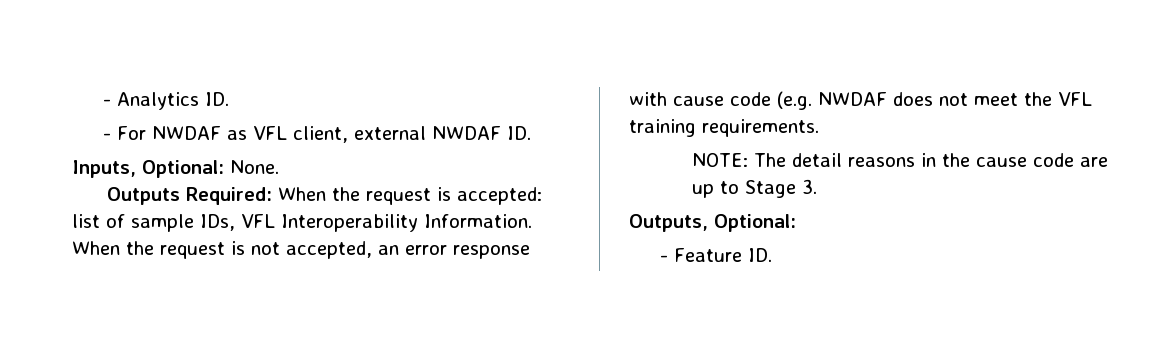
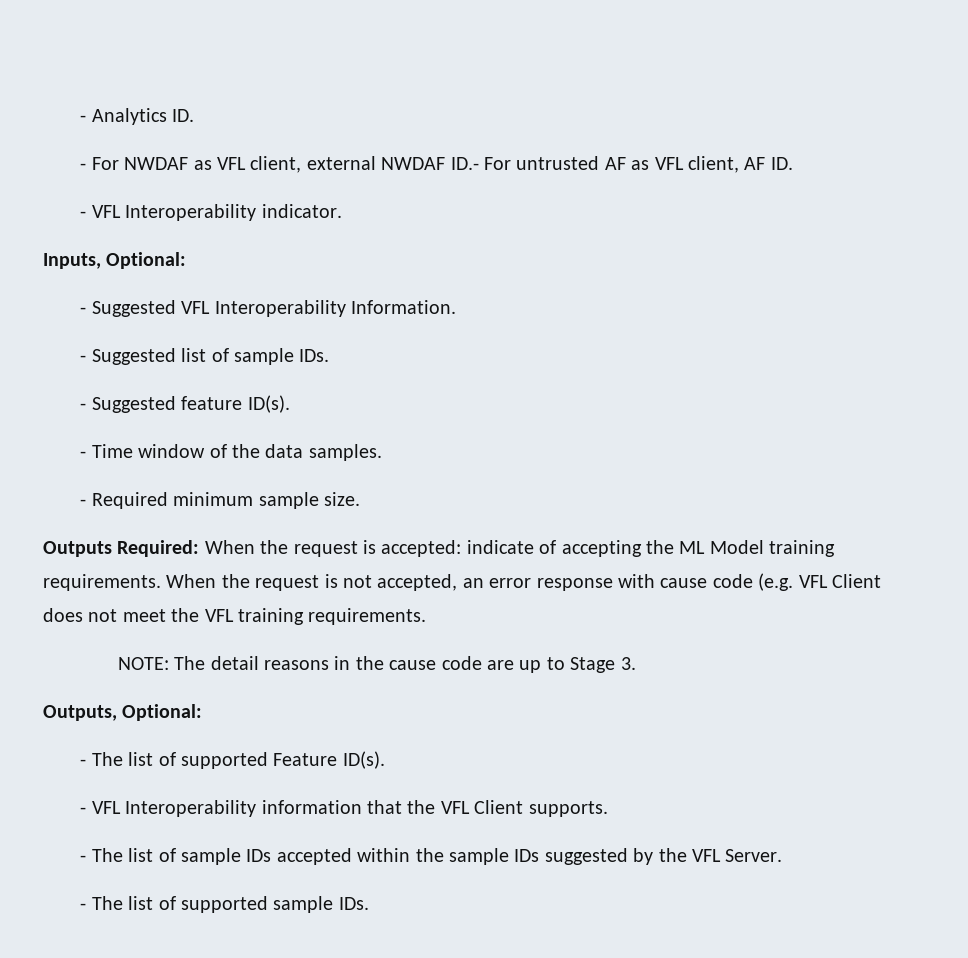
[507,126,532,140] [72,160,279,178] ID. // Inputs, Optional: None. -> [450,156,793,173] [80,204,342,221] [43,252,187,269] [80,300,457,317] [80,348,330,365] [80,395,290,413] [80,444,382,461] [80,492,361,509] ID.- For untrusted AF as VFL client, AF ID. // - VFL Interoperability indicator. // Inputs, Optional: // - Suggested VFL Interoperability Information. // - Suggested list of sample IDs. // - Suggested feature ID(s). // - Time window of the data samples. // - Required minimum sample size.
[72,214,532,232] list of sample IDs, VFL Interoperability Information. -> [466,540,836,557] [43,574,161,591] indicate of accepting the ML Model training requirements.
[818,92,887,106] NWDAF -> [798,574,881,588] VFL Client
[674,248,773,262] Feature ID. -> [91,751,385,769] [80,800,608,817] [80,848,783,865] [80,896,369,913] The list of supported Feature ID(s). // - VFL Interoperability information that the VFL Client supports. // - The list of sample IDs accepted within the sample IDs suggested by the VFL Server. // - The list of supported sample IDs.

